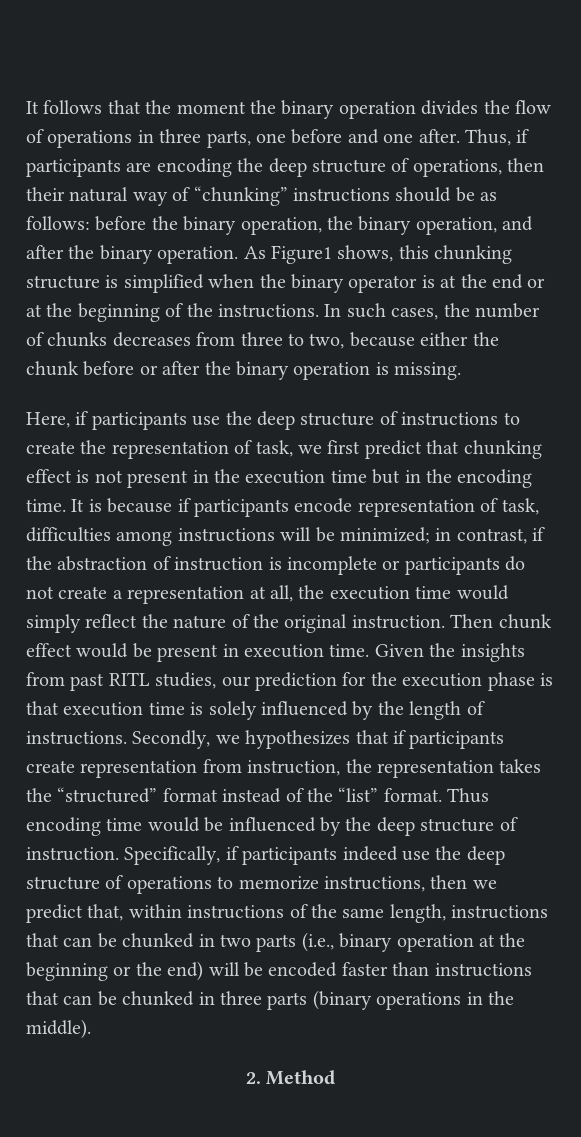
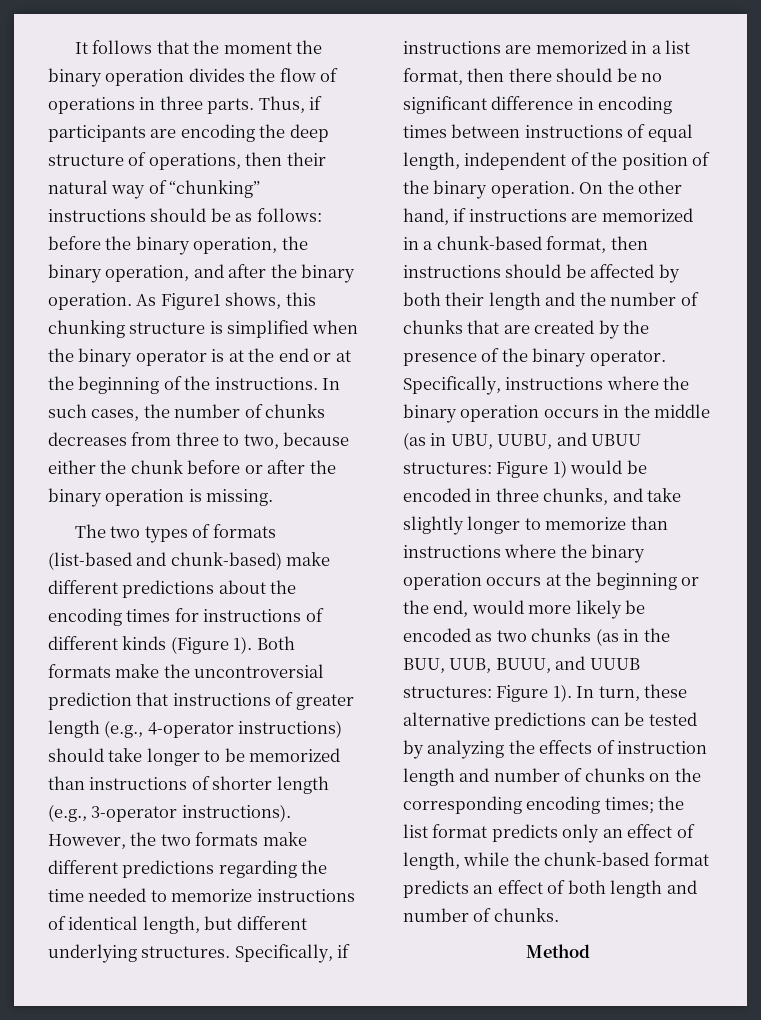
[206,129,460,148] parts, one before and one after. -> [207,98,255,114] parts.
[26,411,520,430] [26,440,542,459] [26,469,533,488] [26,498,539,517] [26,527,546,546] [26,556,526,575] [26,585,509,604] [26,614,552,633] [26,643,525,662] [26,672,553,691] [26,701,485,720] [26,730,505,749] [26,759,542,778] [26,787,490,803] [26,817,518,836] [26,846,505,865] [26,875,497,894] [26,904,549,923] [26,932,474,952] Here, if participants use the deep structure of instructions to create the representation of task, we first predict that chunking effect is not present in the execution time but in the encoding time. It is because if participants encode representation of task, difficulties among instructions will be minimized; in contrast, if the abstraction of instruction is incomplete or participants do not create a representation at all, the execution time would simply reflect the nature of the original instruction. Then chunk effect would be present in execution time. Given the insights from past RITL studies, our prediction for the execution phase is that execution time is solely influenced by the length of instructions. Secondly, we hypothesizes that if participants create representation from instruction, the representation takes the “structured” format instead of the “list” format. Thus encoding time would be influenced by the deep structure of instruction. Specifically, if participants indeed use the deep structure of operations to memorize instructions, then we predict that, within instructions of the same length, instructions that can be chunked in two parts (i.e., binary operation -> [75,524,276,543] [48,552,331,570] [48,580,297,598] [48,608,324,626] [48,636,295,654] [48,664,325,678] [48,692,354,710] [48,720,343,738] [48,748,341,766] [48,776,329,794] [48,804,291,822] [48,832,307,849] [48,860,328,878] [48,888,355,902] [48,916,307,934] [48,944,351,963] [403,40,691,54] [403,68,663,85] [403,96,673,114] [403,124,693,142] [403,152,711,170] [403,180,683,199] [403,208,693,225] [403,236,648,253] [403,264,680,283] [403,292,699,310] [403,320,650,339] [403,348,666,367] [403,376,690,395] [403,404,711,423] [403,432,642,450] [403,460,647,478] [403,488,682,505] [403,516,668,535] [403,544,646,563] [403,573,542,590] The two types of formats (list-based and chunk-based) make different predictions about the encoding times for instructions of different kinds (Figure 1). Both formats make the uncontroversial prediction that instructions of greater length (e.g., 4-operator instructions) should take longer to be memorized than instructions of shorter length (e.g., 3-operator instructions). However, the two formats make different predictions regarding the time needed to memorize instructions of identical length, but different underlying structures. Specifically, if instructions are memorized in a list format, then there should be no significant difference in encoding times between instructions of equal length, independent of the position of the binary operation. On the other hand, if instructions are memorized in a chunk-based format, then instructions should be affected by both their length and the number of chunks that are created by the presence of the binary operator. Specifically, instructions where the binary operation occurs in the middle (as in UBU, UUBU, and UBUU structures: Figure 1) would be encoded in three chunks, and take slightly longer to memorize than instructions where the binary operation occurs
[167,961,532,981] [26,990,514,1010] [26,1019,91,1039] [245,1072,261,1084] end) will be encoded faster than instructions that can be chunked in three parts (binary operations in the middle). // 2. -> [433,600,646,619] [403,628,670,646] [403,656,640,673] [403,684,688,702] [403,712,697,730] [403,740,708,759] [403,768,701,786] [403,796,685,814] [403,824,695,843] [403,852,709,870] [403,880,697,898] [403,908,559,922] end, would more likely be encoded as two chunks (as in the BUU, UUB, BUUU, and UUUB structures: Figure 1). In turn, these alternative predictions can be tested by analyzing the effects of instruction length and number of chunks on the corresponding encoding times; the list format predicts only an effect of length, while the chunk-based format predicts an effect of both length and number of chunks. //

